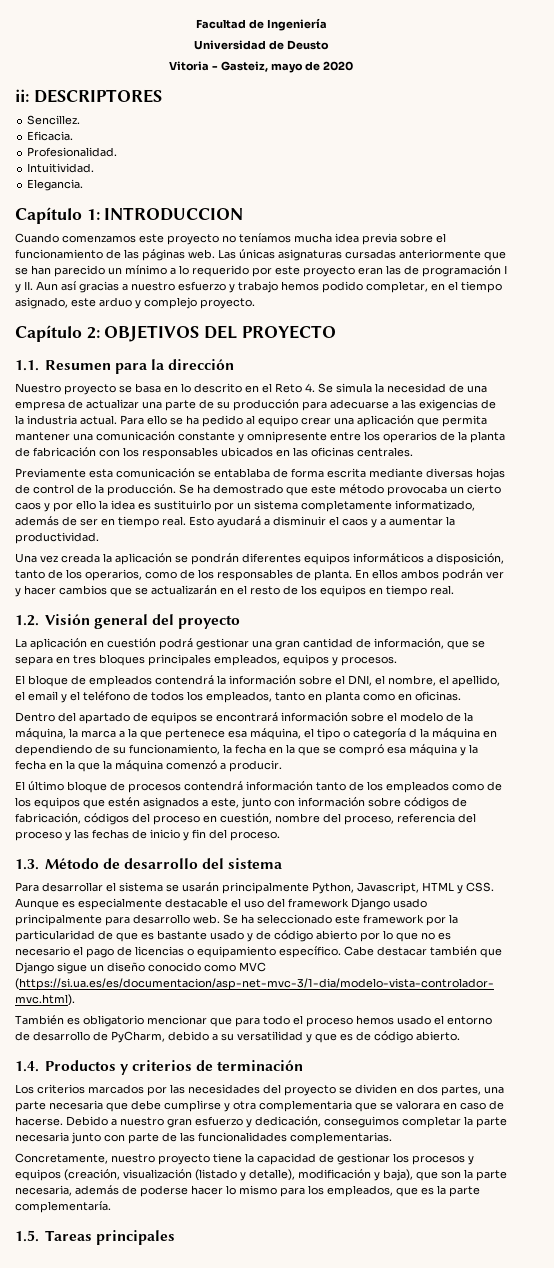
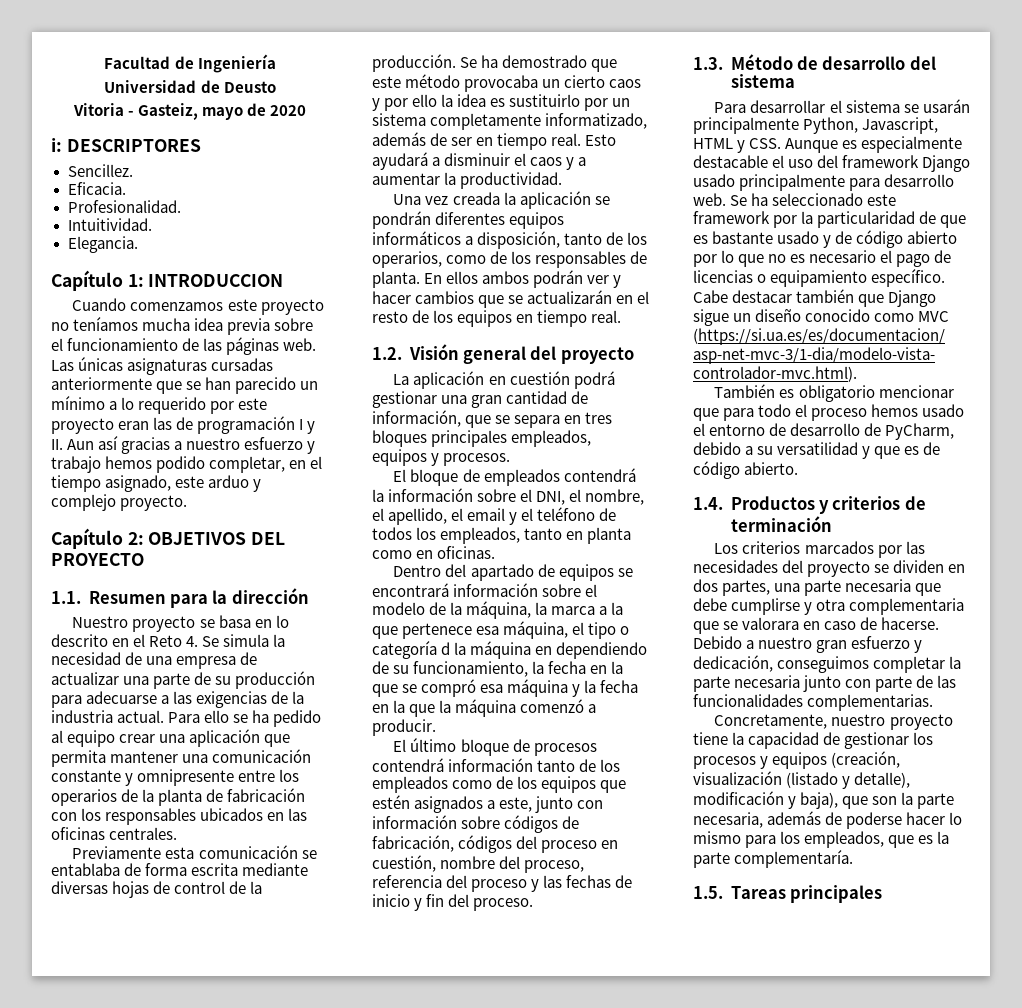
[15,89,29,102] ii: -> [51,138,62,152] i:

